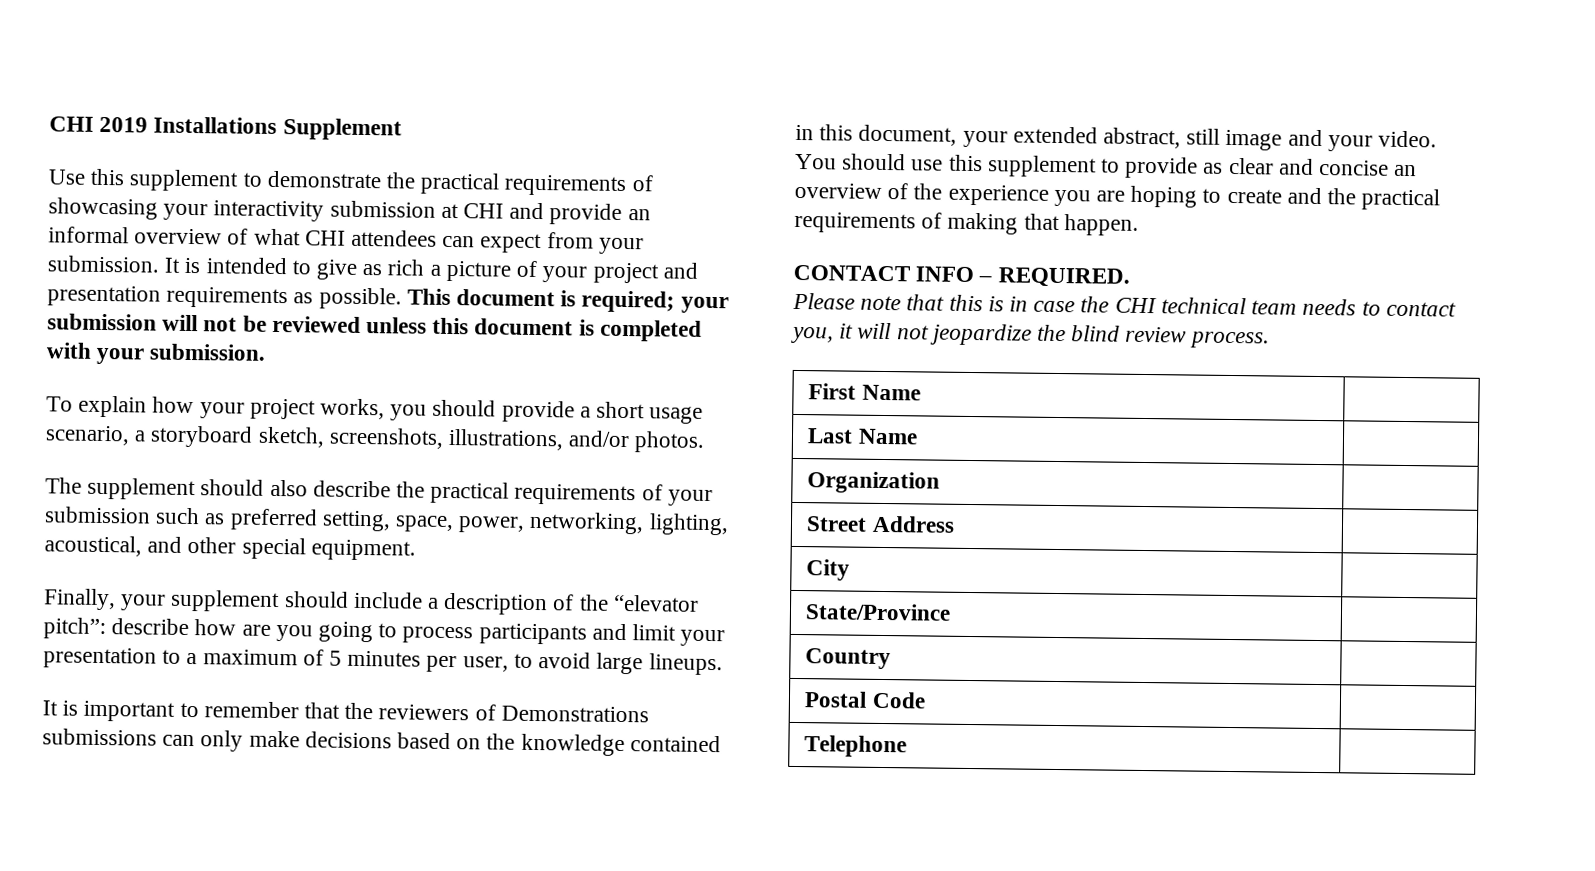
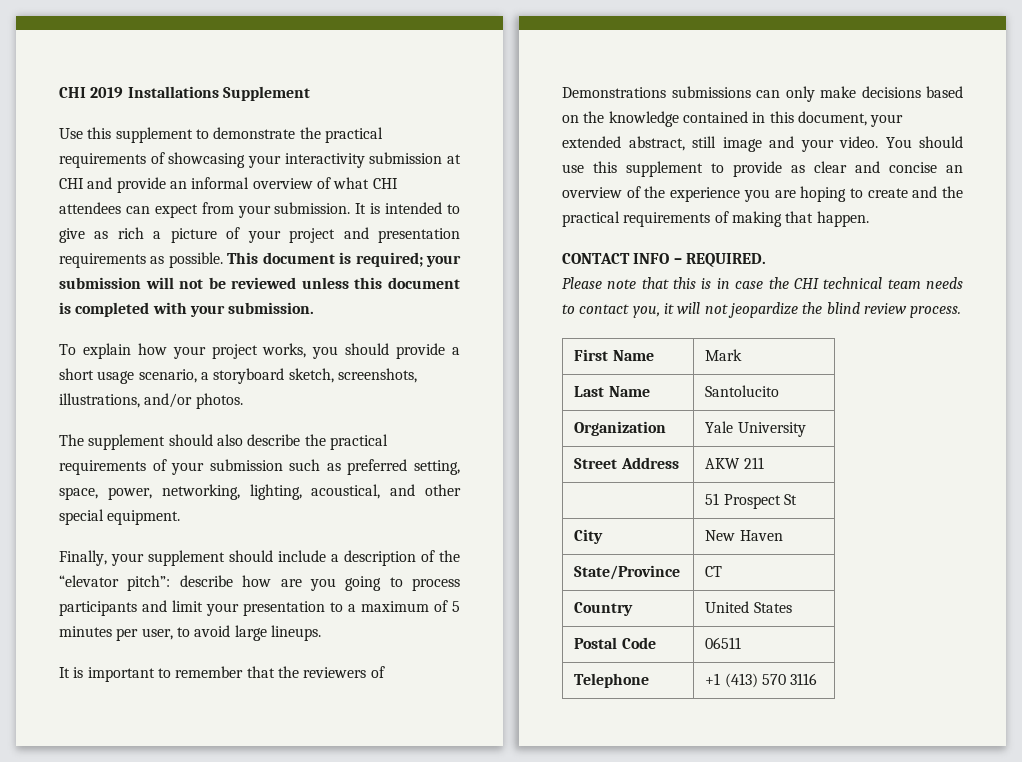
(921, 392) none -> [705,349,743,361] Mark
(918, 436) none -> [705,385,780,397] Santolucito
(941, 482) none -> [705,421,806,437] Yale University
(955, 524) none -> [705,457,764,469] [705,493,797,509] AKW 211 // | 51 Prospect St
(851, 570) none -> [705,530,783,541] New Haven
(952, 612) none -> [705,566,723,577] CT
(892, 659) none -> [705,601,792,613] United States
(926, 700) none -> [705,637,742,649] 06511
(908, 746) none -> [705,673,818,688] +1 (413) 570 3116

